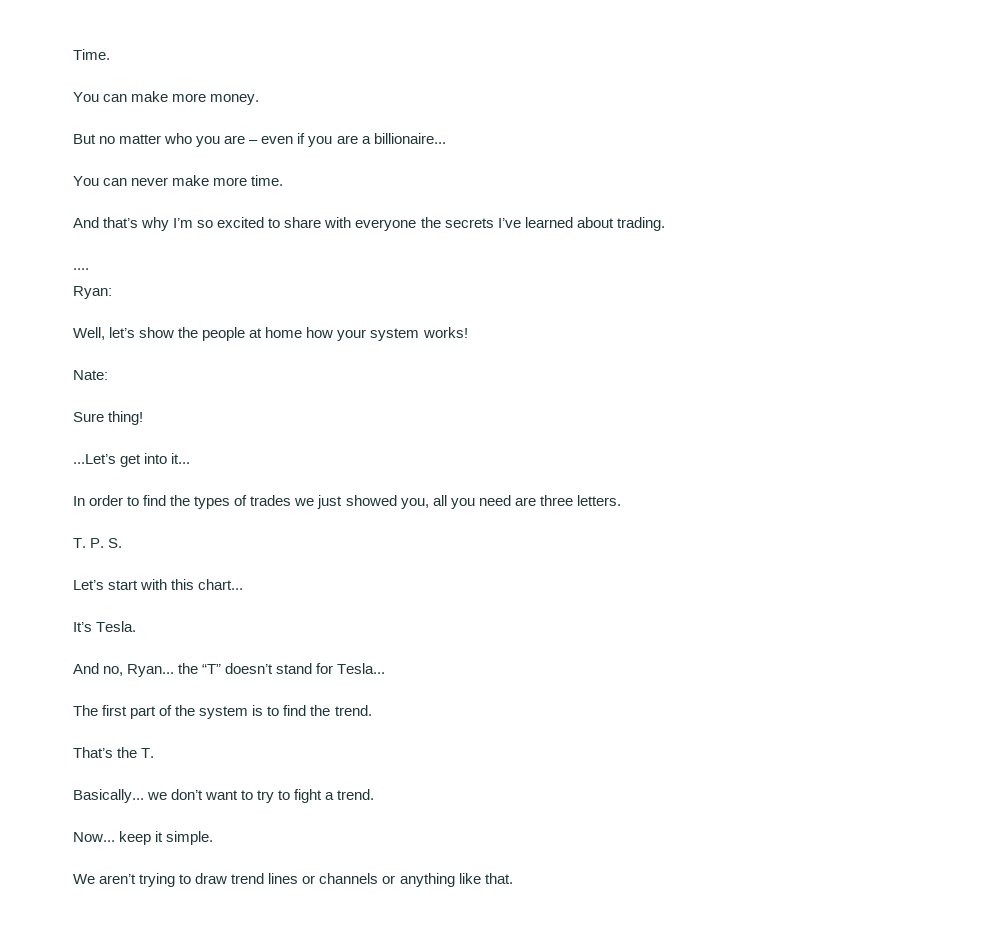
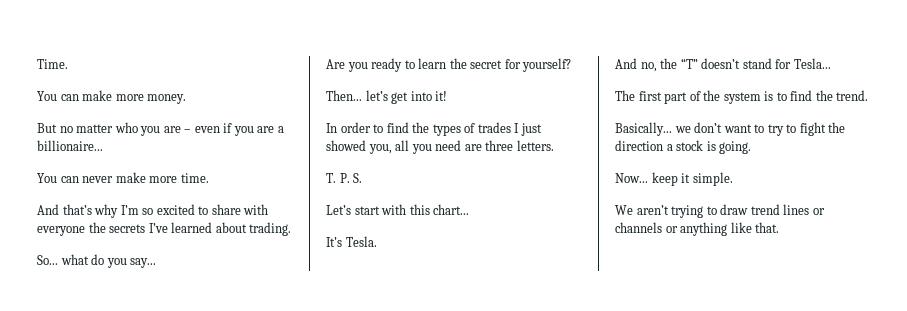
[73,268,89,270] [73,286,112,299] [73,327,468,341] [73,370,108,380] [73,411,144,425] [73,454,116,464] .... // Ryan: // Well, let’s show the people at home how your system works! // Nate: // Sure thing! // ...Let’s -> [37,254,157,268] [326,58,572,72] [326,90,388,101] So... what do you say... // Are you ready to learn the secret for yourself? // Then... let’s
[171,453,191,464] it... -> [435,91,448,101] it!
[294,498,315,506] we -> [514,123,520,133] I
[127,664,175,677] Ryan... -> (657, 67) none
[73,747,155,758] // That’s the T. -> (869, 95) none
[325,789,375,800] a trend. -> [828,122,846,133] [615,140,752,154] the direction a stock is going.

